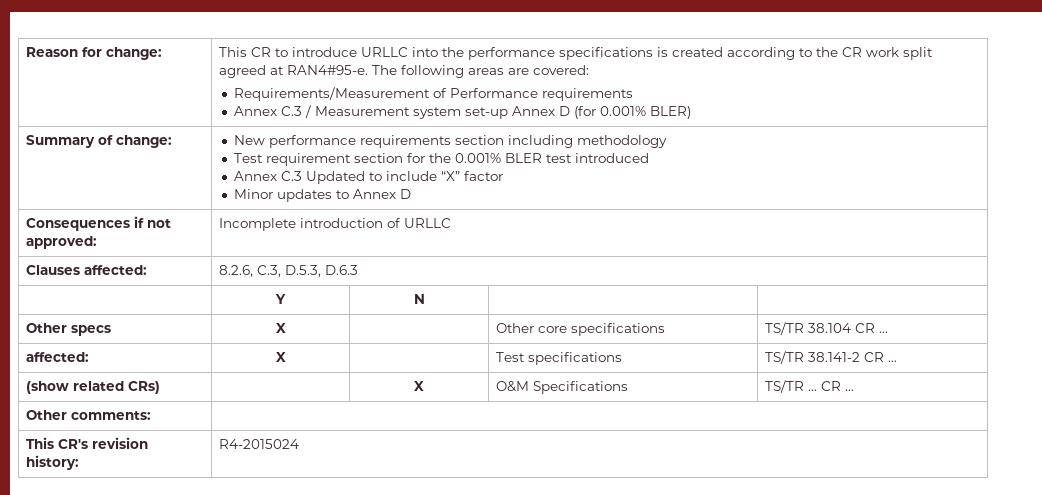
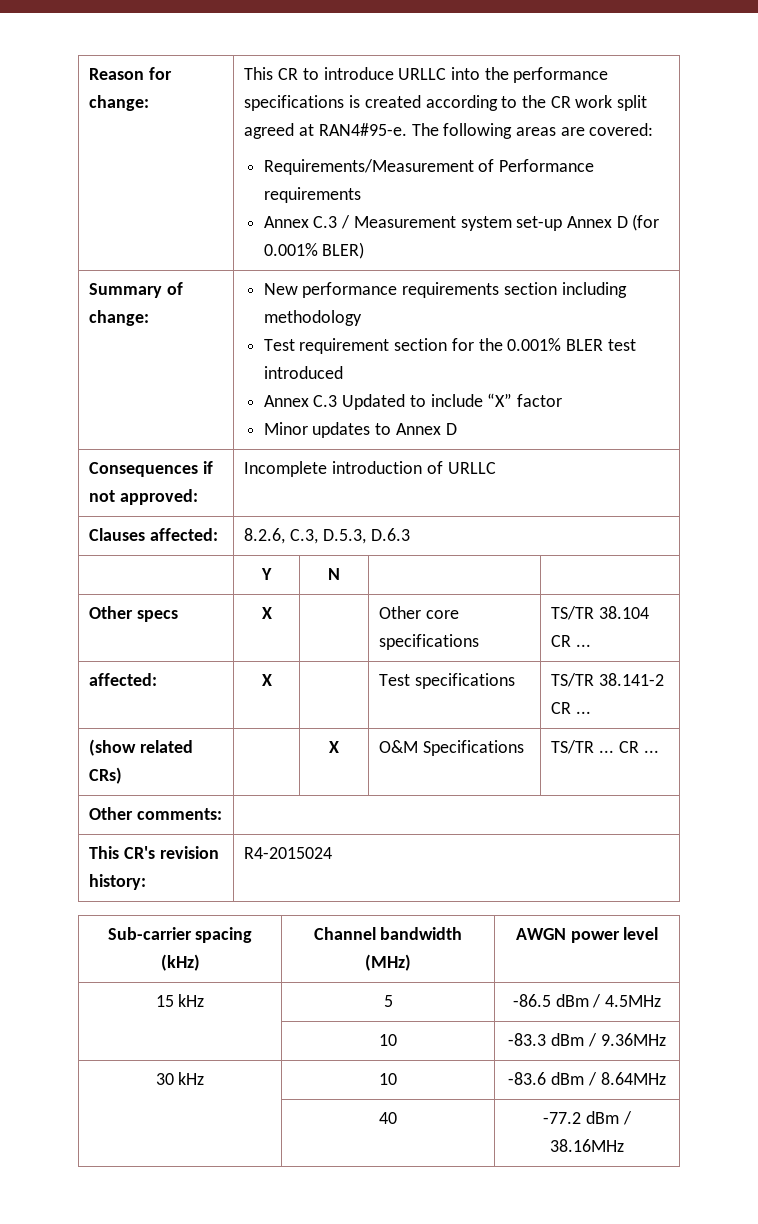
(300, 444) none -> [107,927,253,943] [160,954,200,971] [313,927,463,940] [365,954,411,971] [515,927,659,943] [155,994,205,1007] [383,995,393,1007] [512,994,662,1008] [379,1034,397,1046] [508,1033,666,1047] [155,1072,205,1085] [379,1073,397,1085] [508,1072,666,1086] [379,1112,397,1124] [543,1111,632,1125] [550,1139,624,1152] // Sub-carrier spacing (kHz) | Channel bandwidth (MHz) | AWGN power level // 15 kHz | 5 | -86.5 dBm / 4.5MHz // | 10 | -83.3 dBm / 9.36MHz // 30 kHz | 10 | -83.6 dBm / 8.64MHz // | 40 | -77.2 dBm / 38.16MHz

